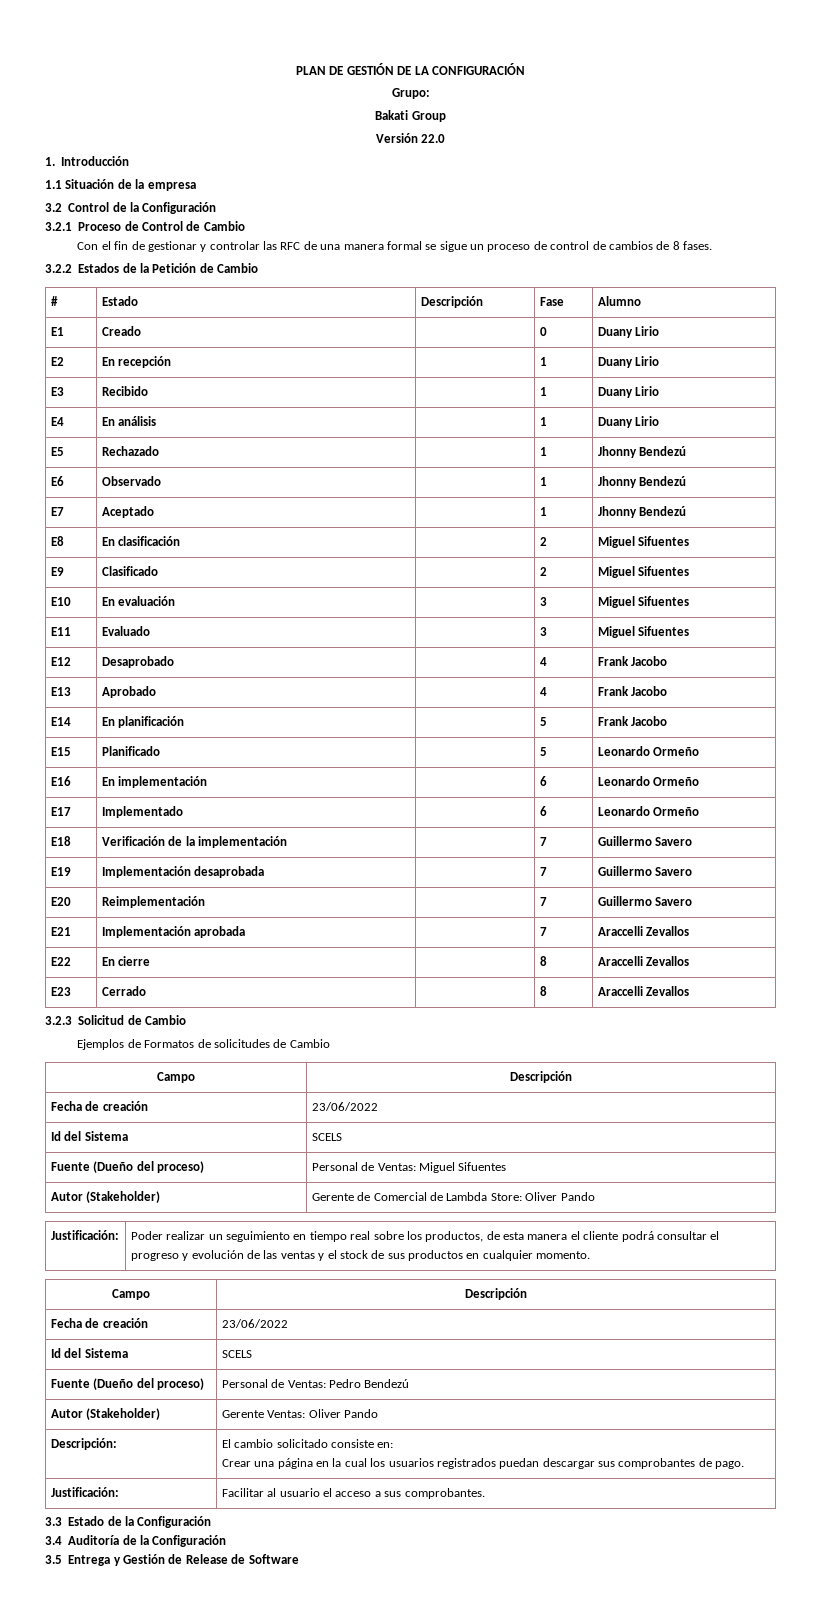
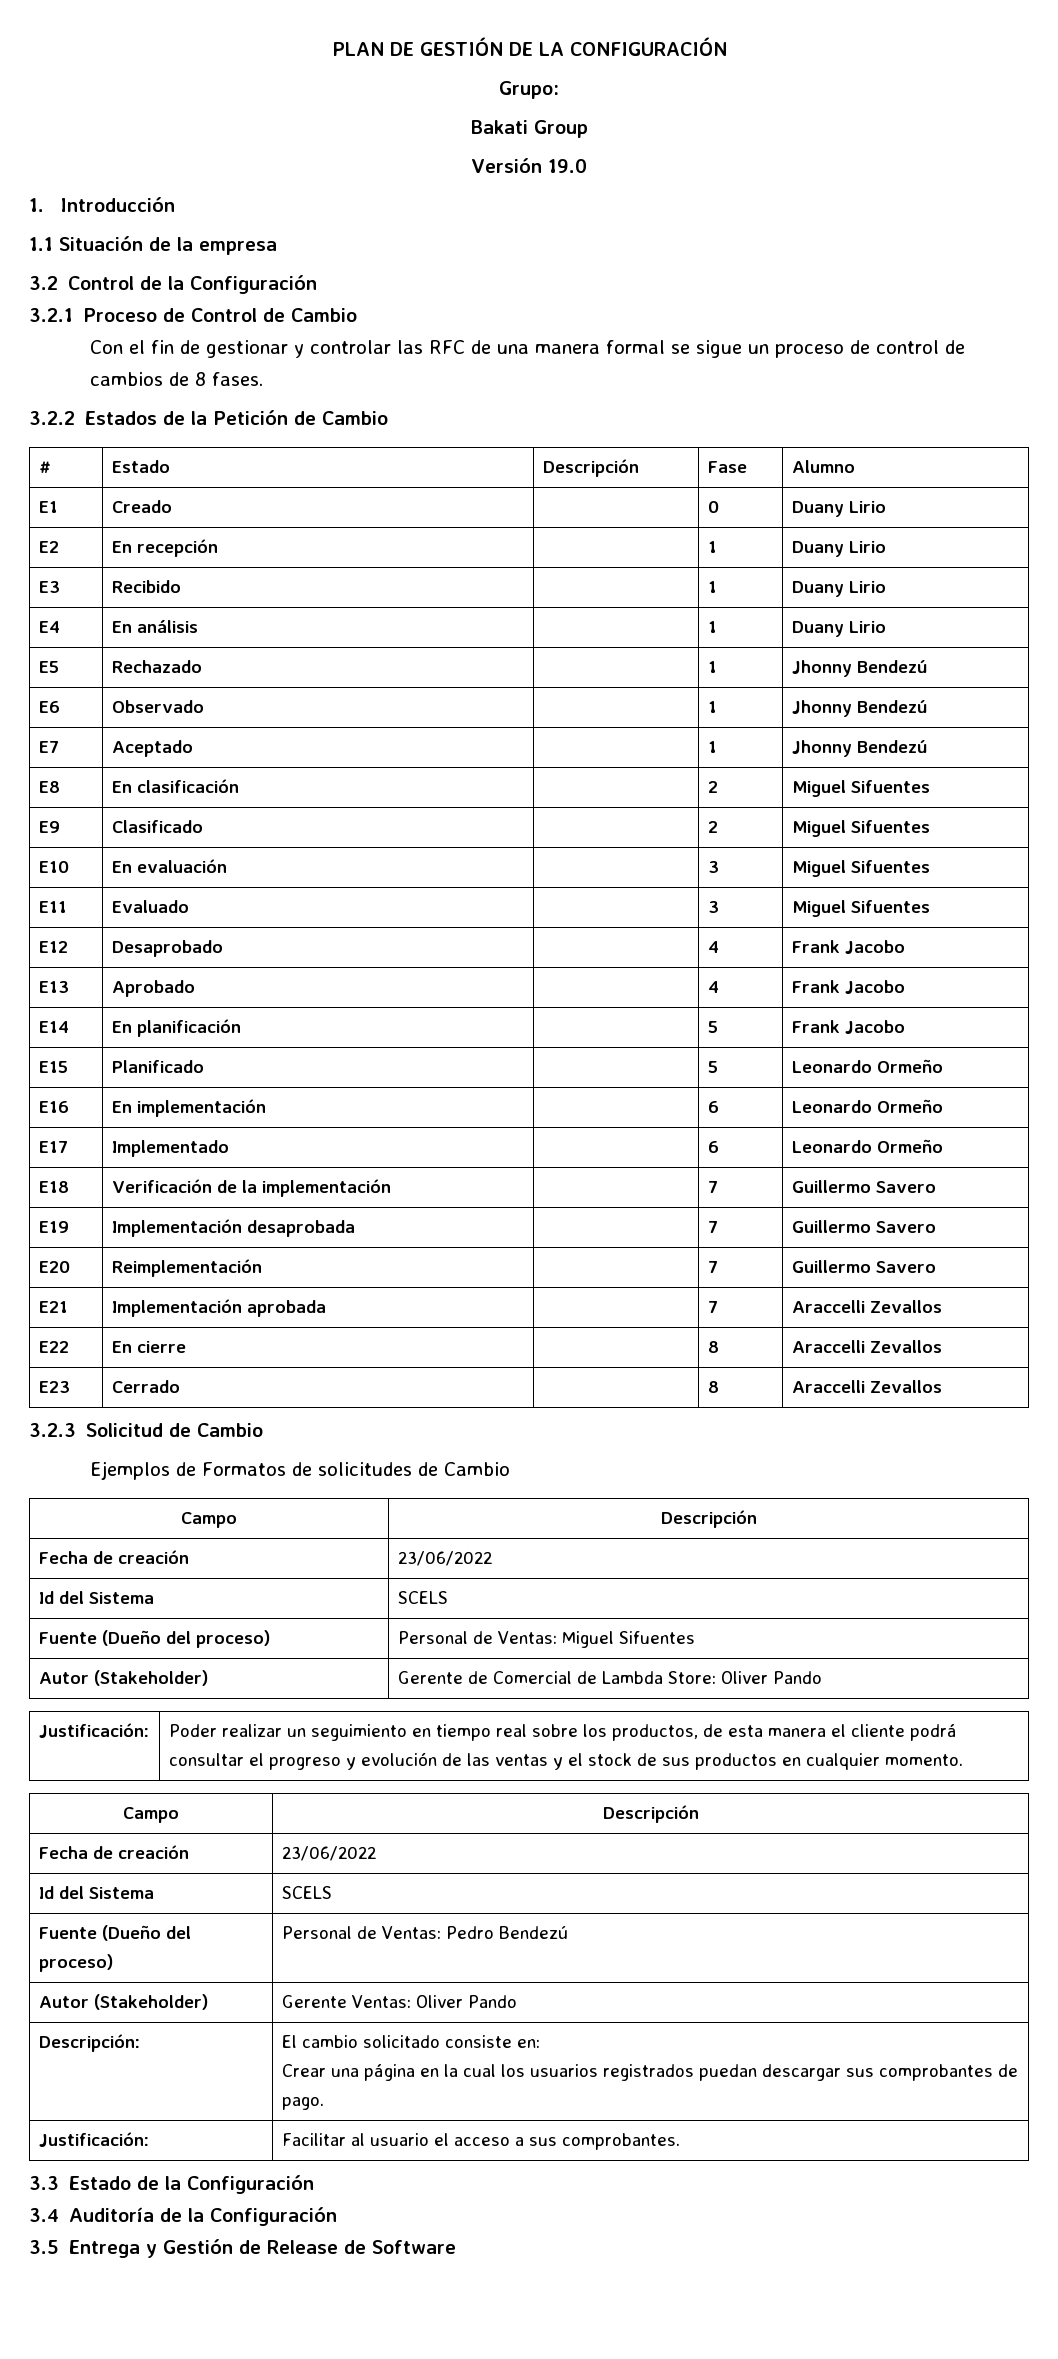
[421,134,446,143] 22.0 -> [547,159,587,173] 19.0

